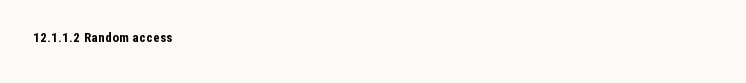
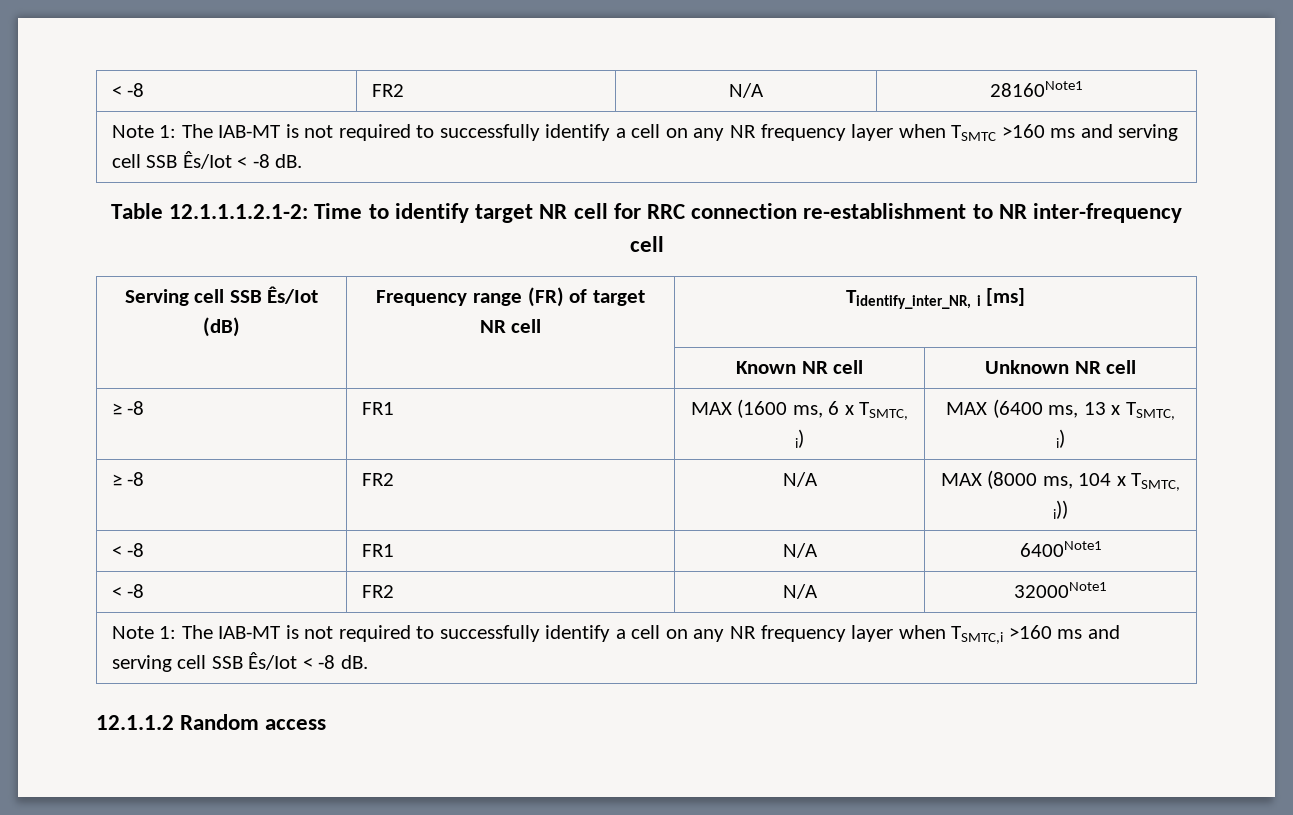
(33, 37) none -> [111,83,145,97] [371,84,404,97] [729,83,764,98] [990,81,1083,97] [111,124,1179,141] [111,151,303,169] [111,203,1182,223] [629,236,664,252] [124,286,319,306] [203,317,240,337] [376,287,645,307] [479,319,542,333] [845,288,1026,309] [735,360,864,374] [984,360,1137,374] [111,401,145,415] [361,402,394,415] [690,399,909,420] [795,429,804,448] [946,399,1175,420] [1056,429,1065,448] [111,472,145,486] [361,473,394,486] [782,472,818,487] [940,470,1181,491] [1053,500,1068,519] [111,543,145,557] [361,544,394,557] [782,543,818,558] [1019,541,1102,557] [111,584,145,598] [361,585,394,598] [782,584,818,599] [1014,582,1107,598] [111,625,1120,644] [111,652,368,672] < -8 | FR2 | N/A | 28160Note1 // Note 1: The IAB-MT is not required to successfully identify a cell on any NR frequency layer when TSMTC >160 ms and serving cell SSB Ês/Iot < -8 dB. // Table 12.1.1.1.2.1-2: Time to identify target NR cell for RRC connection re-establishment to NR inter-frequency cell // Serving cell SSB Ês/Iot (dB) | Frequency range (FR) of target NR cell | Tidentify_inter_NR, i [ms] // | | Known NR cell | Unknown NR cell // ≥ -8 | FR1 | MAX (1600 ms, 6 x TSMTC, i) | MAX (6400 ms, 13 x TSMTC, i) // ≥ -8 | FR2 | N/A | MAX (8000 ms, 104 x TSMTC, i)) // < -8 | FR1 | N/A | 6400Note1 // < -8 | FR2 | N/A | 32000Note1 // Note 1: The IAB-MT is not required to successfully identify a cell on any NR frequency layer when TSMTC,i >160 ms and serving cell SSB Ês/Iot < -8 dB. //

